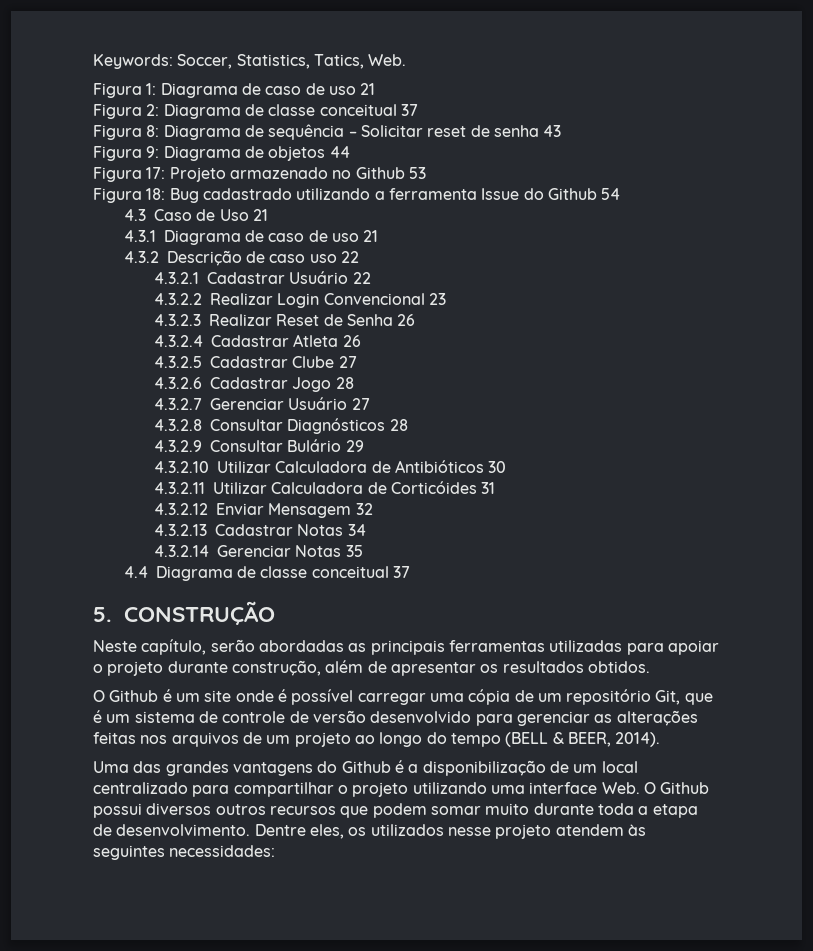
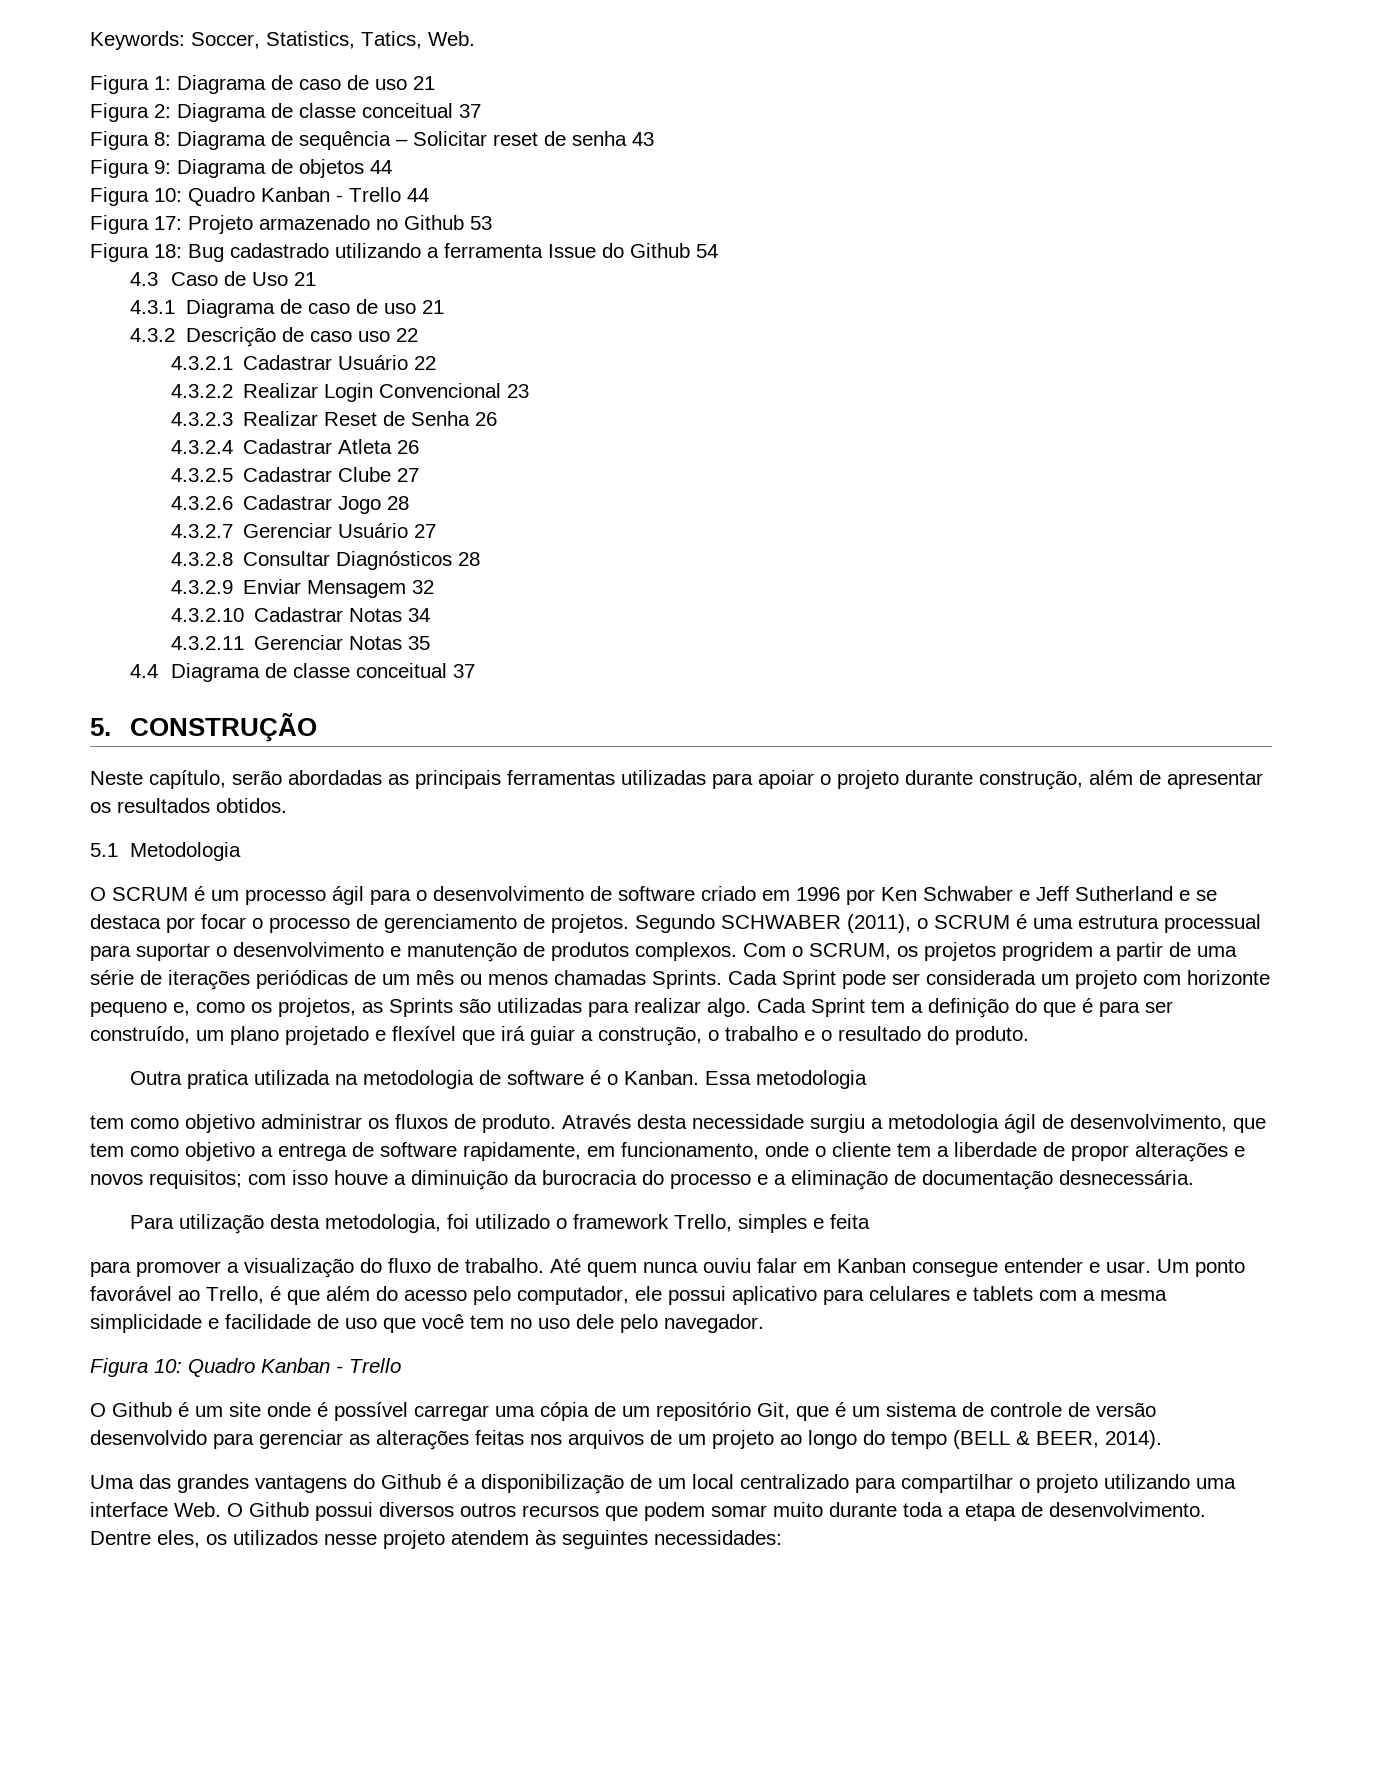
(350, 152) none -> [90,187,429,206] // Figura 10: Quadro Kanban - Trello 44
[210,439,364,452] [154,460,507,473] [154,481,496,494] [154,503,209,515] Consultar Bulário 29 // 4.3.2.10 Utilizar Calculadora de Antibióticos 30 // 4.3.2.11 Utilizar Calculadora de Corticóides 31 // 4.3.2.12 -> (233, 587) none
[154,524,208,536] 4.3.2.13 -> [170,608,244,622] 4.3.2.10
[154,545,210,557] 4.3.2.14 -> [170,636,244,650] 4.3.2.11
(650, 667) none -> [90,842,242,861] [90,886,1217,905] [90,914,1261,933] [90,942,1237,962] [90,970,1270,990] [90,998,1173,1018] [90,1026,1029,1046] [130,1070,868,1089] [90,1114,1266,1133] [90,1142,1245,1162] [90,1170,1194,1190] [130,1214,871,1234] [90,1258,1245,1278] [90,1286,1167,1305] [90,1314,764,1333] [90,1358,401,1377] // 5.1 Metodologia // O SCRUM é um processo ágil para o desenvolvimento de software criado em 1996 por Ken Schwaber e Jeff Sutherland e se destaca por focar o processo de gerenciamento de projetos. Segundo SCHWABER (2011), o SCRUM é uma estrutura processual para suportar o desenvolvimento e manutenção de produtos complexos. Com o SCRUM, os projetos progridem a partir de uma série de iterações periódicas de um mês ou menos chamadas Sprints. Cada Sprint pode ser considerada um projeto com horizonte pequeno e, como os projetos, as Sprints são utilizadas para realizar algo. Cada Sprint tem a definição do que é para ser construído, um plano projetado e flexível que irá guiar a construção, o trabalho e o resultado do produto. // Outra pratica utilizada na metodologia de software é o Kanban. Essa metodologia // tem como objetivo administrar os fluxos de produto. Através desta necessidade surgiu a metodologia ágil de desenvolvimento, que tem como objetivo a entrega de software rapidamente, em funcionamento, onde o cliente tem a liberdade de propor alterações e novos requisitos; com isso houve a diminuição da burocracia do processo e a eliminação de documentação desnecessária. // Para utilização desta metodologia, foi utilizado o framework Trello, simples e feita // para promover a visualização do fluxo de trabalho. Até quem nunca ouviu falar em Kanban consegue entender e usar. Um ponto favorável ao Trello, é que além do acesso pelo computador, ele possui aplicativo para celulares e tablets com a mesma simplicidade e facilidade de uso que você tem no uso dele pelo navegador. // Figura 10: Quadro Kanban - Trello

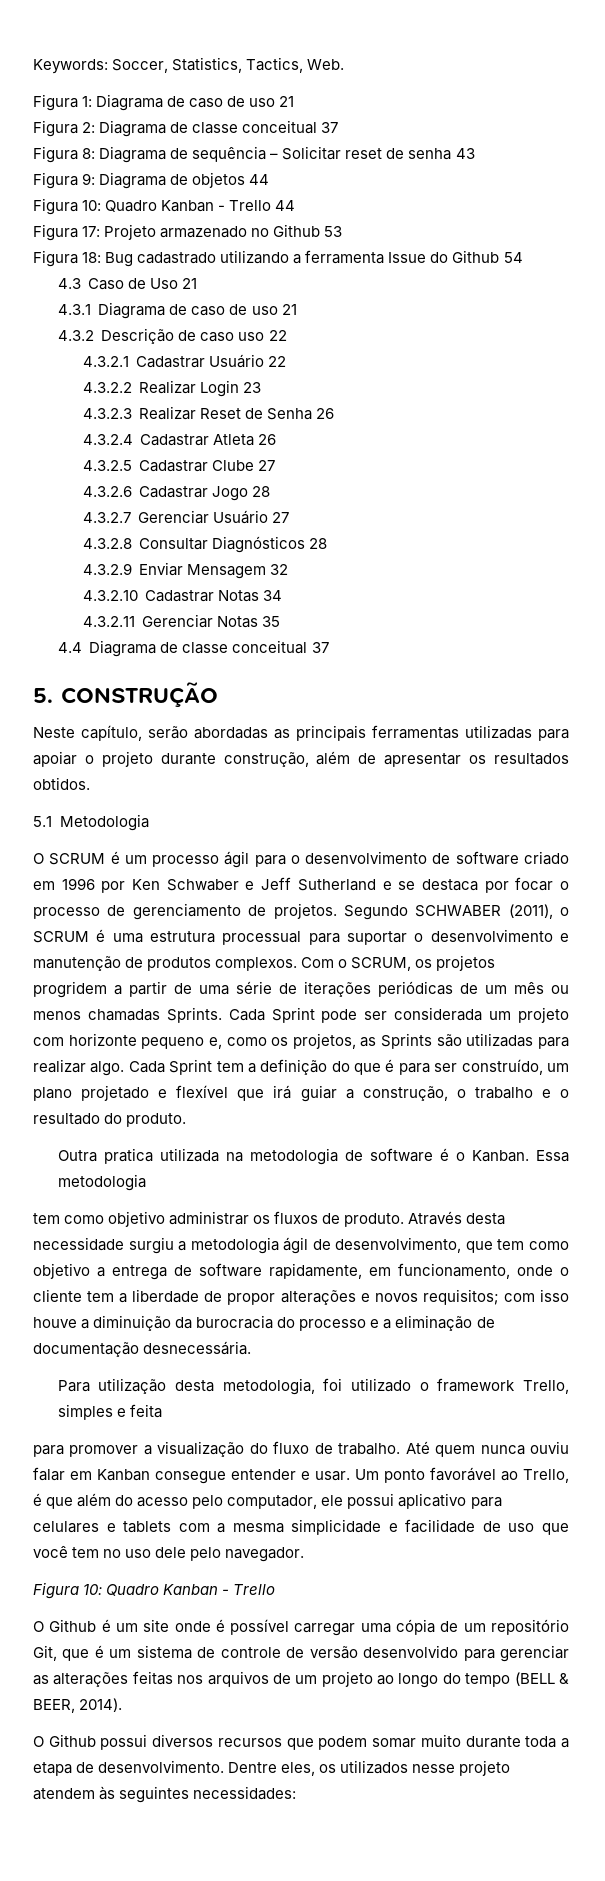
[361,31,422,49] Tatics, -> [246,57,304,73] Tactics,
[379,383,502,398] Convencional -> (240, 388) none
[90,1474,1236,1494] [90,1502,221,1517] Uma das grandes vantagens do Github é a disponibilização de um local centralizado para compartilhar o projeto utilizando uma interface Web. -> (123, 1705) none
[460,1503,516,1517] outros -> (214, 1740) none

